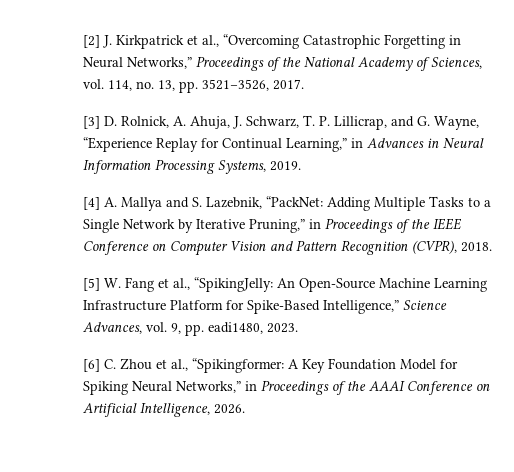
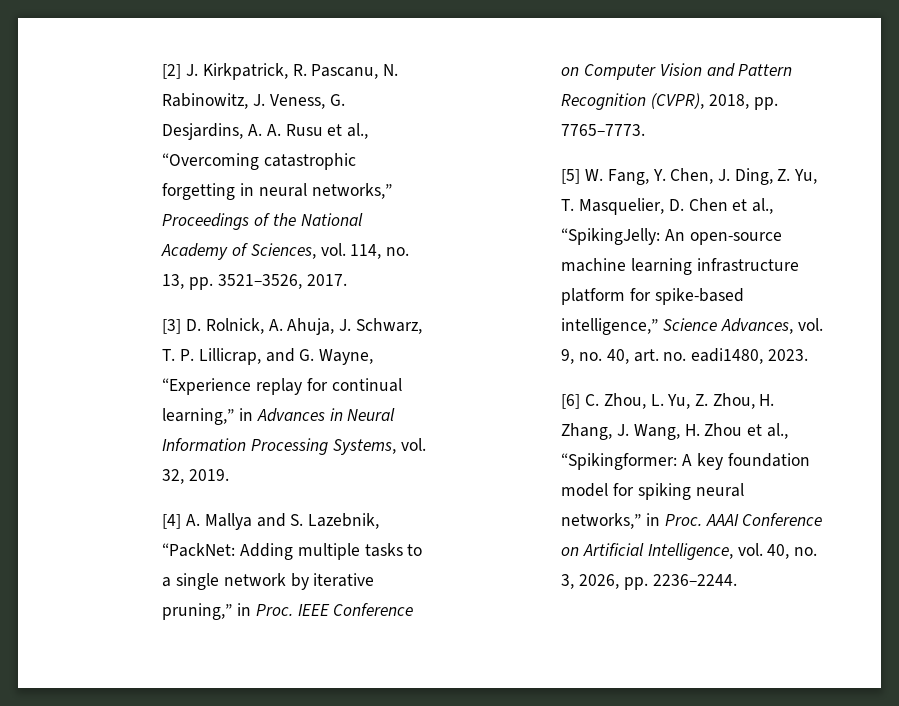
[116,34,462,49] [83,57,193,69] Kirkpatrick et al., “Overcoming Catastrophic Forgetting in Neural Networks,” -> [202,63,398,80] [162,93,345,109] [162,123,368,140] [162,153,357,170] [162,183,392,200] Kirkpatrick, R. Pascanu, N. Rabinowitz, J. Veness, G. Desjardins, A. A. Rusu et al., “Overcoming catastrophic forgetting in neural networks,”
[156,138,348,152] Replay for Continual Learning,” -> [256,378,402,395] [162,408,235,425] replay for continual learning,”
(267, 167) none -> [400,438,426,451] [162,469,185,484] vol. 32,
[374,196,492,211] [83,218,431,233] Multiple Tasks to a Single Network by Iterative Pruning,” in Proceedings of the -> [297,543,423,560] [162,573,375,590] [162,603,293,620] multiple tasks to a single network by iterative pruning,” in Proc.
[461,242,493,252] 2018. -> [708,94,778,110] [561,124,646,136] 2018, pp. 7765–7773.
[125,277,488,292] [83,300,448,314] [83,322,299,336] [83,359,117,372] Fang et al., “SpikingJelly: An Open-Source Machine Learning Infrastructure Platform for Spike-Based Intelligence,” Science Advances, vol. 9, pp. eadi1480, 2023. // [6] C. -> [607,168,818,185] [561,198,773,215] [561,228,782,245] [561,258,799,275] [561,288,744,305] [561,318,823,335] [561,348,808,364] [561,393,775,409] [561,423,700,440] Fang, Y. Chen, J. Ding, Z. Yu, T. Masquelier, D. Chen et al., “SpikingJelly: An open-source machine learning infrastructure platform for spike-based intelligence,” Science Advances, vol. 9, no. 40, art. no. eadi1480, 2023. // [6] C. Zhou, L. Yu, Z. Zhou, H. Zhang, J. Wang, H.
[302,358,459,373] [83,380,367,395] Key Foundation Model for Spiking Neural Networks,” in Proceedings of the -> [696,453,810,470] [561,483,744,500] [561,513,702,529] key foundation model for spiking neural networks,” in Proc.
[214,404,246,414] 2026. -> [737,543,817,559] [561,574,737,590] vol. 40, no. 3, 2026, pp. 2236–2244.

